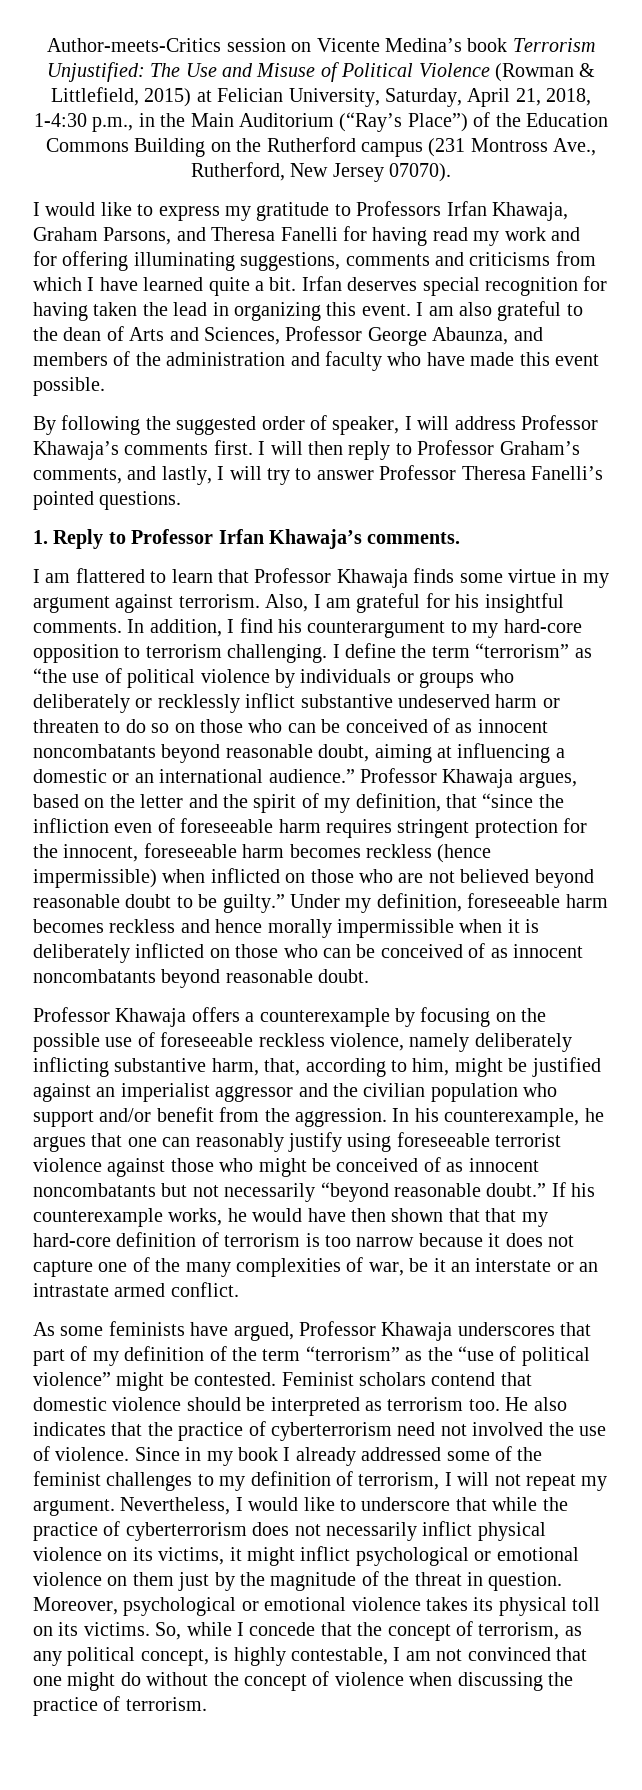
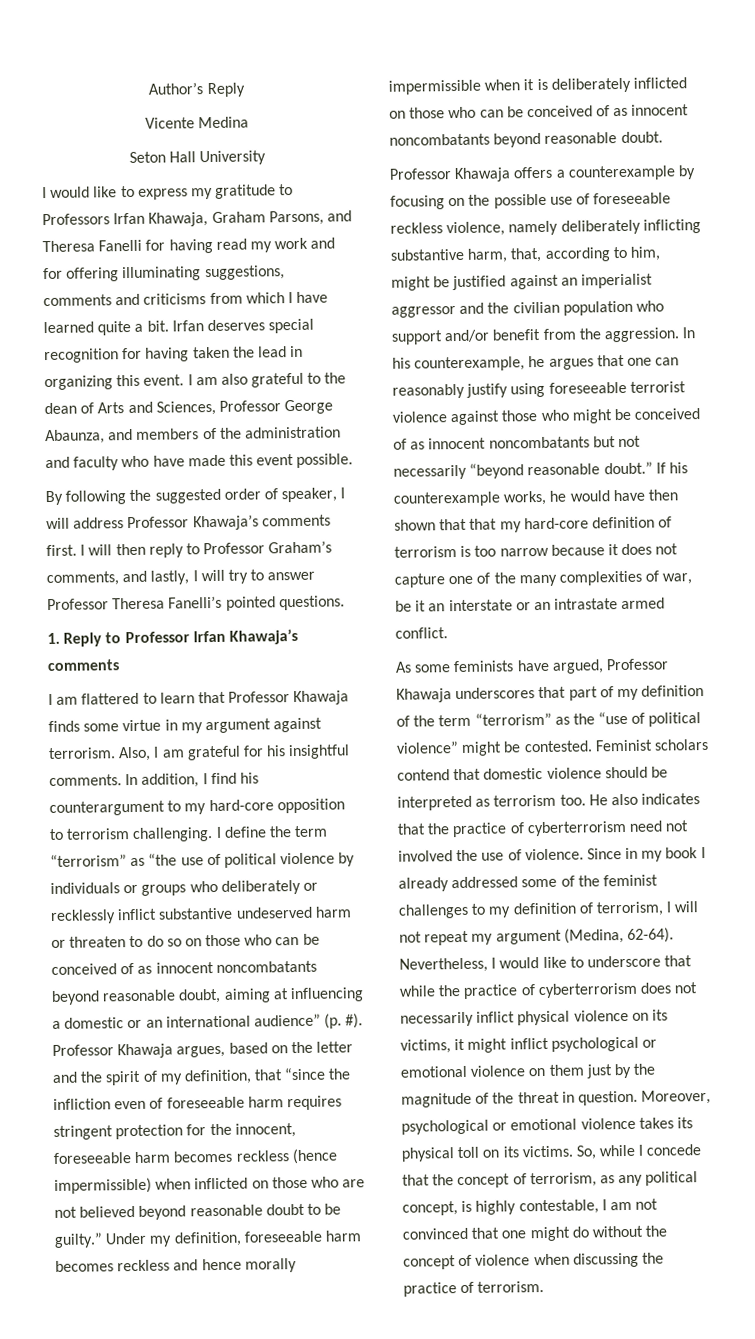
[47,38,595,52] [46,62,596,82] [50,87,592,107] [34,112,608,132] [45,137,597,157] [190,162,452,182] Author-meets-Critics session on Vicente Medina’s book Terrorism Unjustified: The Use and Misuse of Political Violence (Rowman & Littlefield, 2015) at Felician University, Saturday, April 21, 2018, 1-4:30 p.m., in the Main Auditorium (“Ray’s Place”) of the Education Commons Building on the Rutherford campus (231 Montross Ave., Rutherford, New Jersey 07070). -> [148,82,245,98] [144,116,250,129] [128,150,267,166] Author’s Reply // Vicente Medina // Seton Hall University
[367,532,461,544] comments. -> [47,659,119,672] comments
[268,769,355,783] audience.” -> [253,1013,364,1029] audience” (p. #).
[33,1499,115,1516] argument. -> [495,927,674,945] argument (Medina, 62-64).

